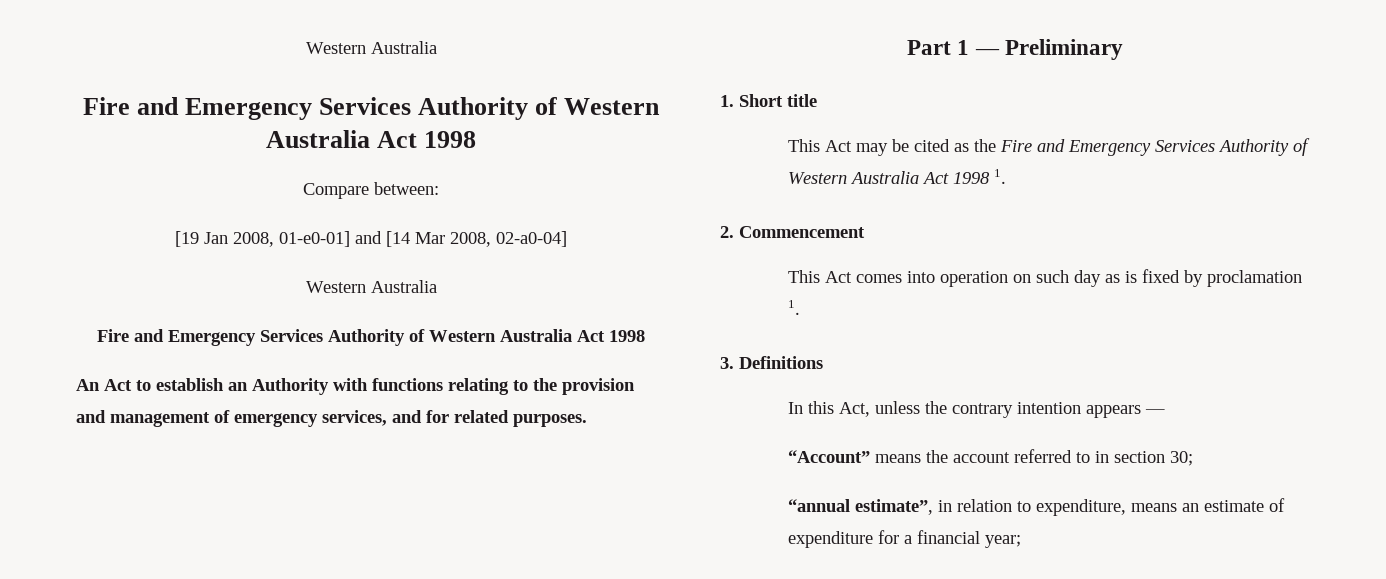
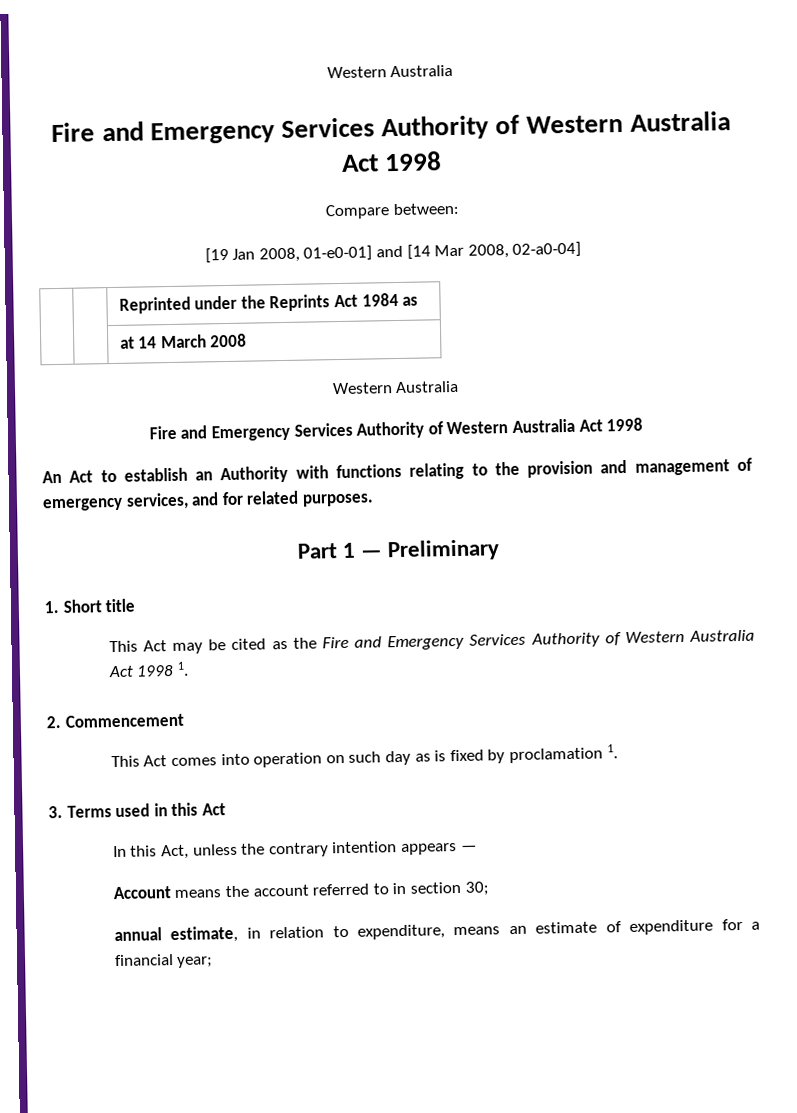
(567, 239) none -> [118,292,419,314] [119,333,248,349] // | | Reprinted under the Reprints Act 1984 as // | | at 14 March 2008
[739,356,823,369] Definitions -> [66,802,226,818] Terms used in this Act
[787,450,870,463] “Account” -> [112,886,171,900] Account
[787,499,933,515] “annual estimate”, -> [113,925,239,944] annual estimate,

